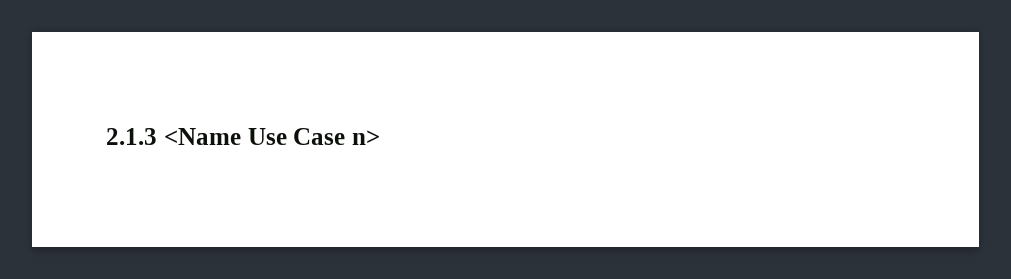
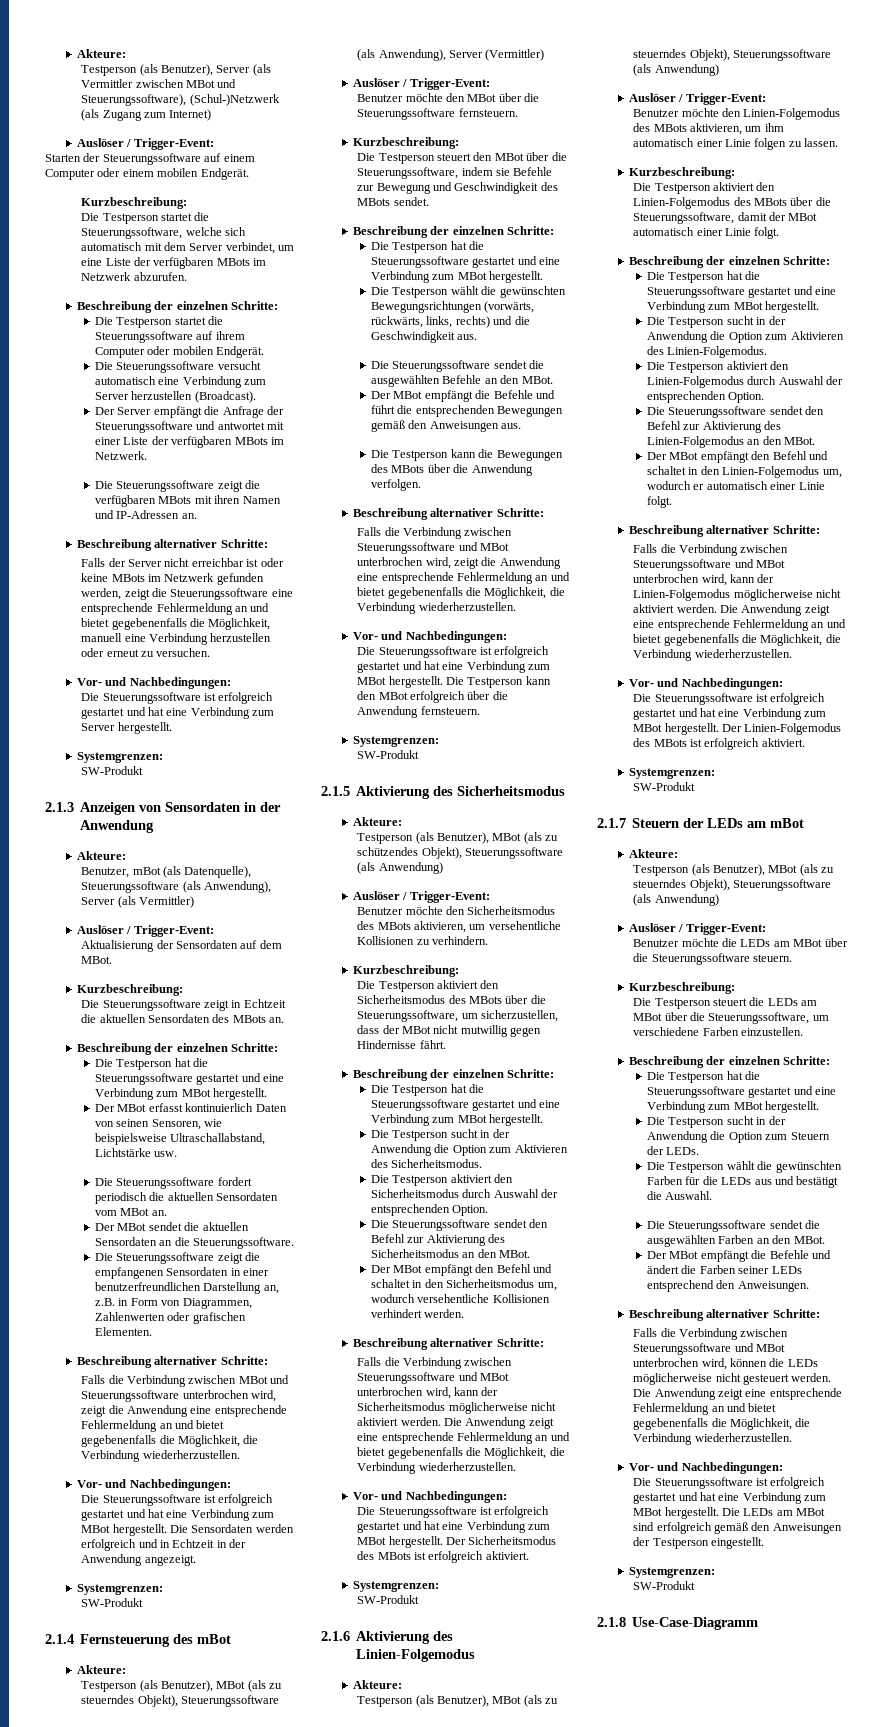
[106,128,380,145] 2.1.3 <Name Use Case n> -> [76,49,126,58] [81,64,271,76] [81,79,237,88] [81,94,280,106] [81,109,212,121] [76,138,214,150] [45,153,255,165] [45,168,249,180] [81,197,188,209] [81,212,210,224] [81,227,247,239] [81,242,295,254] [81,257,267,269] [81,272,187,281] [76,301,279,313] [95,316,224,328] [95,331,245,343] [95,346,265,358] [95,361,261,373] [95,376,267,388] [95,391,256,403] [95,406,284,418] [95,421,285,433] [95,436,284,448] [95,451,148,460] [95,480,261,492] [95,495,281,507] [95,510,197,519] [76,539,268,551] [81,558,284,567] [81,573,264,585] [81,588,293,600] [81,603,270,615] [81,618,271,630] [81,633,272,645] [81,648,211,657] [76,677,231,689] [81,692,274,704] [81,707,275,719] [81,722,172,734] [76,752,163,763] [81,766,144,775] [45,802,282,815] [80,820,155,833] [76,851,126,860] [81,866,252,878] [81,881,272,893] [81,896,195,908] [76,925,214,937] [81,940,282,952] [81,956,113,964] [76,984,183,996] [81,999,286,1011] [81,1014,285,1023] [76,1043,279,1055] [95,1058,209,1070] [95,1073,285,1085] [95,1088,268,1100] [95,1103,287,1112] [95,1119,223,1130] [95,1133,266,1145] [95,1148,178,1157] [95,1177,252,1189] [95,1192,279,1204] [95,1208,167,1216] [95,1222,249,1231] [95,1237,295,1249] [95,1252,261,1264] [95,1267,270,1279] [95,1282,279,1294] [95,1298,252,1309] [95,1312,246,1324] [95,1327,153,1336] [76,1356,268,1368] [81,1375,290,1387] [81,1390,277,1402] [81,1405,287,1417] [81,1420,225,1432] [81,1435,259,1447] [81,1450,240,1462] [76,1479,231,1491] [81,1494,274,1506] [81,1509,275,1521] [81,1524,294,1536] [81,1539,247,1551] [81,1554,196,1566] [76,1584,163,1595] [81,1598,144,1607] [45,1634,232,1647] [76,1665,126,1674] [81,1680,283,1692] [81,1695,280,1707] [357,49,545,61] [352,78,490,90] [357,93,540,102] [357,108,518,120] [352,137,459,149] [357,152,567,164] [357,167,553,179] [357,182,558,194] [357,197,429,206] [352,226,555,238] [371,241,485,253] [371,256,561,268] [371,271,544,283] [371,286,566,298] [371,301,535,313] [371,316,530,328] [371,331,478,343] [371,360,545,372] [371,375,553,387] [371,390,555,402] [371,405,564,417] [371,420,522,432] [371,449,563,461] [371,464,533,476] [371,479,422,491] [352,508,544,520] [357,527,513,539] [357,542,510,554] [357,557,561,569] [357,572,570,584] [357,587,565,599] [357,602,516,614] [352,631,507,643] [357,646,550,658] [357,661,551,673] [357,676,551,688] [357,691,508,703] [357,706,480,718] [352,736,439,747] [357,750,420,759] [321,786,566,799] [352,817,402,826] [357,832,559,844] [357,847,564,859] [357,862,443,874] [352,891,490,903] [357,906,556,915] [357,921,561,933] [357,936,489,945] [352,965,459,977] [357,980,500,992] [357,995,546,1004] [357,1010,559,1022] [357,1025,542,1037] [357,1040,446,1049] [352,1069,555,1081] [371,1084,485,1096] [371,1099,561,1111] [371,1114,544,1126] [371,1129,510,1141] [371,1144,568,1156] [371,1159,483,1168] [371,1174,514,1186] [371,1189,559,1198] [371,1204,489,1216] [371,1219,549,1231] [371,1234,506,1246] [371,1249,531,1258] [371,1264,552,1276] [371,1279,557,1291] [371,1294,550,1303] [371,1309,465,1318] [352,1338,544,1350] [357,1357,513,1369] [357,1372,510,1384] [357,1387,499,1399] [357,1402,557,1414] [357,1417,554,1429] [357,1432,570,1444] [357,1447,565,1459] [357,1462,516,1474] [352,1491,507,1503] [357,1506,550,1518] [357,1521,551,1533] [357,1536,557,1548] [357,1551,529,1563] [352,1581,439,1592] [357,1595,420,1604] [321,1631,454,1644] [356,1649,476,1662] [352,1680,402,1689] [357,1695,559,1707] [633,49,832,61] [633,64,719,76] [628,93,766,105] [633,108,841,120] [633,123,784,135] [633,138,839,150] [628,167,735,179] [633,182,776,194] [633,197,831,209] [633,212,818,224] [633,227,780,239] [628,256,831,268] [647,271,761,283] [647,286,837,298] [647,301,820,313] [647,316,786,328] [647,331,844,343] [647,346,768,358] [647,361,790,373] [647,376,844,388] [647,391,765,403] [647,406,825,418] [647,421,782,433] [647,436,816,448] [647,451,828,463] [647,466,842,478] [647,481,825,490] [647,496,673,508] [628,525,820,537] [633,544,789,556] [633,559,786,571] [633,574,775,586] [633,589,842,601] [633,604,830,616] [633,619,846,631] [633,634,841,646] [633,649,792,661] [628,678,783,690] [633,693,826,705] [633,708,827,720] [633,723,842,735] [633,738,805,750] [628,768,715,779] [633,782,696,791] [597,818,805,828] [628,849,678,858] [633,864,835,876] [633,879,832,891] [633,894,719,906] [628,923,766,935] [633,938,848,947] [633,953,793,965] [628,982,735,994] [633,997,818,1009] [633,1012,829,1024] [633,1027,804,1036] [628,1056,831,1068] [647,1071,761,1083] [647,1086,837,1098] [647,1101,820,1113] [647,1116,786,1128] [647,1131,830,1143] [647,1146,700,1155] [647,1161,842,1173] [647,1176,839,1188] [647,1191,713,1200] [647,1220,821,1232] [647,1235,825,1247] [647,1250,831,1262] [647,1265,802,1274] [647,1280,809,1292] [628,1309,820,1321] [633,1328,789,1340] [633,1343,786,1355] [633,1358,818,1370] [633,1373,832,1385] [633,1388,842,1400] [633,1403,777,1415] [633,1418,811,1430] [633,1433,792,1445] [628,1462,783,1474] [633,1477,826,1489] [633,1492,827,1504] [633,1507,826,1519] [633,1522,842,1534] [633,1537,765,1549] [628,1567,715,1578] [633,1581,696,1590] [597,1617,759,1630] Akteure: // Testperson (als Benutzer), Server (als Vermittler zwischen MBot und Steuerungssoftware), (Schul-)Netzwerk (als Zugang zum Internet) // Auslöser / Trigger-Event: // Starten der Steuerungssoftware auf einem Computer oder einem mobilen Endgerät. // Kurzbeschreibung: // Die Testperson startet die Steuerungssoftware, welche sich automatisch mit dem Server verbindet, um eine Liste der verfügbaren MBots im Netzwerk abzurufen. // Beschreibung der einzelnen Schritte: // Die Testperson startet die Steuerungssoftware auf ihrem Computer oder mobilen Endgerät. // Die Steuerungssoftware versucht automatisch eine Verbindung zum Server herzustellen (Broadcast). // Der Server empfängt die Anfrage der Steuerungssoftware und antwortet mit einer Liste der verfügbaren MBots im Netzwerk. // Die Steuerungssoftware zeigt die verfügbaren MBots mit ihren Namen und IP-Adressen an. // Beschreibung alternativer Schritte: // Falls der Server nicht erreichbar ist oder keine MBots im Netzwerk gefunden werden, zeigt die Steuerungssoftware eine entsprechende Fehlermeldung an und bietet gegebenenfalls die Möglichkeit, manuell eine Verbindung herzustellen oder erneut zu versuchen. // Vor- und Nachbedingungen: // Die Steuerungssoftware ist erfolgreich gestartet und hat eine Verbindung zum Server hergestellt. // Systemgrenzen: // SW-Produkt // 2.1.3 Anzeigen von Sensordaten in der Anwendung // Akteure: // Benutzer, mBot (als Datenquelle), Steuerungssoftware (als Anwendung), Server (als Vermittler) // Auslöser / Trigger-Event: // Aktualisierung der Sensordaten auf dem MBot. // Kurzbeschreibung: // Die Steuerungssoftware zeigt in Echtzeit die aktuellen Sensordaten des MBots an. // Beschreibung der einzelnen Schritte: // Die Testperson hat die Steuerungssoftware gestartet und eine Verbindung zum MBot hergestellt. // Der MBot erfasst kontinuierlich Daten von seinen Sensoren, wie beispielsweise Ultraschallabstand, Lichtstärke usw. // Die Steuerungssoftware fordert periodisch die aktuellen Sensordaten vom MBot an. // Der MBot sendet die aktuellen Sensordaten an die Steuerungssoftware. // Die Steuerungssoftware zeigt die empfangenen Sensordaten in einer benutzerfreundlichen Darstellung an, z.B. in Form von Diagrammen, Zahlenwerten oder grafischen Elementen. // Beschreibung alternativer Schritte: // Falls die Verbindung zwischen MBot und Steuerungssoftware unterbrochen wird, zeigt die Anwendung eine entsprechende Fehlermeldung an und bietet gegebenenfalls die Möglichkeit, die Verbindung wiederherzustellen. // Vor- und Nachbedingungen: // Die Steuerungssoftware ist erfolgreich gestartet und hat eine Verbindung zum MBot hergestellt. Die Sensordaten werden erfolgreich und in Echtzeit in der Anwendung angezeigt. // Systemgrenzen: // SW-Produkt // 2.1.4 Fernsteuerung des mBot // Akteure: // Testperson (als Benutzer), MBot (als zu steuerndes Objekt), Steuerungssoftware (als Anwendung), Server (Vermittler) // Auslöser / Trigger-Event: // Benutzer möchte den MBot über die Steuerungssoftware fernsteuern. // Kurzbeschreibung: // Die Testperson steuert den MBot über die Steuerungssoftware, indem sie Befehle zur Bewegung und Geschwindigkeit des MBots sendet. // Beschreibung der einzelnen Schritte: // Die Testperson hat die Steuerungssoftware gestartet und eine Verbindung zum MBot hergestellt. // Die Testperson wählt die gewünschten Bewegungsrichtungen (vorwärts, rückwärts, links, rechts) und die Geschwindigkeit aus. // Die Steuerungssoftware sendet die ausgewählten Befehle an den MBot. // Der MBot empfängt die Befehle und führt die entsprechenden Bewegungen gemäß den Anweisungen aus. // Die Testperson kann die Bewegungen des MBots über die Anwendung verfolgen. // Beschreibung alternativer Schritte: // Falls die Verbindung zwischen Steuerungssoftware und MBot unterbrochen wird, zeigt die Anwendung eine entsprechende Fehlermeldung an und bietet gegebenenfalls die Möglichkeit, die Verbindung wiederherzustellen. // Vor- und Nachbedingungen: // Die Steuerungssoftware ist erfolgreich gestartet und hat eine Verbindung zum MBot hergestellt. Die Testperson kann den MBot erfolgreich über die Anwendung fernsteuern. // Systemgrenzen: // SW-Produkt // 2.1.5 Aktivierung des Sicherheitsmodus // Akteure: // Testperson (als Benutzer), MBot (als zu schützendes Objekt), Steuerungssoftware (als Anwendung) // Auslöser / Trigger-Event: // Benutzer möchte den Sicherheitsmodus des MBots aktivieren, um versehentliche Kollisionen zu verhindern. // Kurzbeschreibung: // Die Testperson aktiviert den Sicherheitsmodus des MBots über die Steuerungssoftware, um sicherzustellen, dass der MBot nicht mutwillig gegen Hindernisse fährt. // Beschreibung der einzelnen Schritte: // Die Testperson hat die Steuerungssoftware gestartet und eine Verbindung zum MBot hergestellt. // Die Testperson sucht in der Anwendung die Option zum Aktivieren des Sicherheitsmodus. // Die Testperson aktiviert den Sicherheitsmodus durch Auswahl der entsprechenden Option. // Die Steuerungssoftware sendet den Befehl zur Aktivierung des Sicherheitsmodus an den MBot. // Der MBot empfängt den Befehl und schaltet in den Sicherheitsmodus um, wodurch versehentliche Kollisionen verhindert werden. // Beschreibung alternativer Schritte: // Falls die Verbindung zwischen Steuerungssoftware und MBot unterbrochen wird, kann der Sicherheitsmodus möglicherweise nicht aktiviert werden. Die Anwendung zeigt eine entsprechende Fehlermeldung an und bietet gegebenenfalls die Möglichkeit, die Verbindung wiederherzustellen. // Vor- und Nachbedingungen: // Die Steuerungssoftware ist erfolgreich gestartet und hat eine Verbindung zum MBot hergestellt. Der Sicherheitsmodus des MBots ist erfolgreich aktiviert. // Systemgrenzen: // SW-Produkt // 2.1.6 Aktivierung des Linien-Folgemodus // Akteure: // Testperson (als Benutzer), MBot (als zu steuerndes Objekt), Steuerungssoftware (als Anwendung) // Auslöser / Trigger-Event: // Benutzer möchte den Linien-Folgemodus des MBots aktivieren, um ihm automatisch einer Linie folgen zu lassen. // Kurzbeschreibung: // Die Testperson aktiviert den Linien-Folgemodus des MBots über die Steuerungssoftware, damit der MBot automatisch einer Linie folgt. // Beschreibung der einzelnen Schritte: // Die Testperson hat die Steuerungssoftware gestartet und eine Verbindung zum MBot hergestellt. // Die Testperson sucht in der Anwendung die Option zum Aktivieren des Linien-Folgemodus. // Die Testperson aktiviert den Linien-Folgemodus durch Auswahl der entsprechenden Option. // Die Steuerungssoftware sendet den Befehl zur Aktivierung des Linien-Folgemodus an den MBot. // Der MBot empfängt den Befehl und schaltet in den Linien-Folgemodus um, wodurch er automatisch einer Linie folgt. // Beschreibung alternativer Schritte: // Falls die Verbindung zwischen Steuerungssoftware und MBot unterbrochen wird, kann der Linien-Folgemodus möglicherweise nicht aktiviert werden. Die Anwendung zeigt eine entsprechende Fehlermeldung an und bietet gegebenenfalls die Möglichkeit, die Verbindung wiederherzustellen. // Vor- und Nachbedingungen: // Die Steuerungssoftware ist erfolgreich gestartet und hat eine Verbindung zum MBot hergestellt. Der Linien-Folgemodus des MBots ist erfolgreich aktiviert. // Systemgrenzen: // SW-Produkt // 2.1.7 Steuern der LEDs am mBot // Akteure: // Testperson (als Benutzer), MBot (als zu steuerndes Objekt), Steuerungssoftware (als Anwendung) // Auslöser / Trigger-Event: // Benutzer möchte die LEDs am MBot über die Steuerungssoftware steuern. // Kurzbeschreibung: // Die Testperson steuert die LEDs am MBot über die Steuerungssoftware, um verschiedene Farben einzustellen. // Beschreibung der einzelnen Schritte: // Die Testperson hat die Steuerungssoftware gestartet und eine Verbindung zum MBot hergestellt. // Die Testperson sucht in der Anwendung die Option zum Steuern der LEDs. // Die Testperson wählt die gewünschten Farben für die LEDs aus und bestätigt die Auswahl. // Die Steuerungssoftware sendet die ausgewählten Farben an den MBot. // Der MBot empfängt die Befehle und ändert die Farben seiner LEDs entsprechend den Anweisungen. // Beschreibung alternativer Schritte: // Falls die Verbindung zwischen Steuerungssoftware und MBot unterbrochen wird, können die LEDs möglicherweise nicht gesteuert werden. Die Anwendung zeigt eine entsprechende Fehlermeldung an und bietet gegebenenfalls die Möglichkeit, die Verbindung wiederherzustellen. // Vor- und Nachbedingungen: // Die Steuerungssoftware ist erfolgreich gestartet und hat eine Verbindung zum MBot hergestellt. Die LEDs am MBot sind erfolgreich gemäß den Anweisungen der Testperson eingestellt. // Systemgrenzen: // SW-Produkt // 2.1.8 Use-Case-Diagramm

